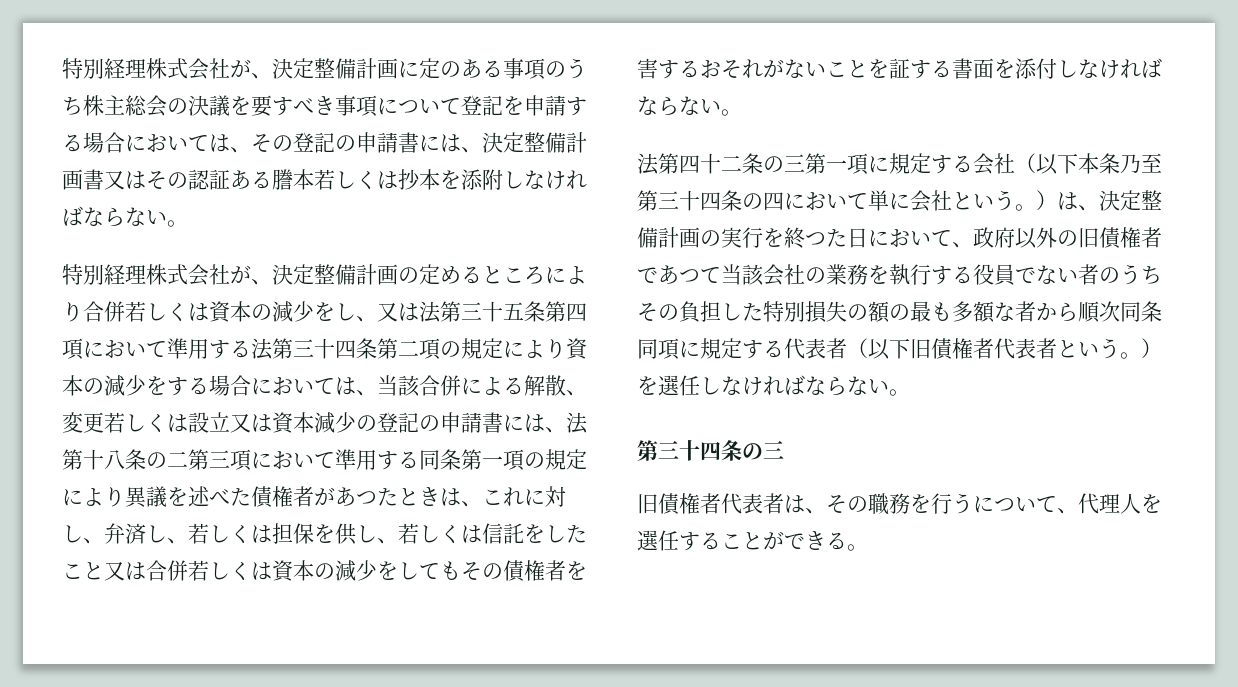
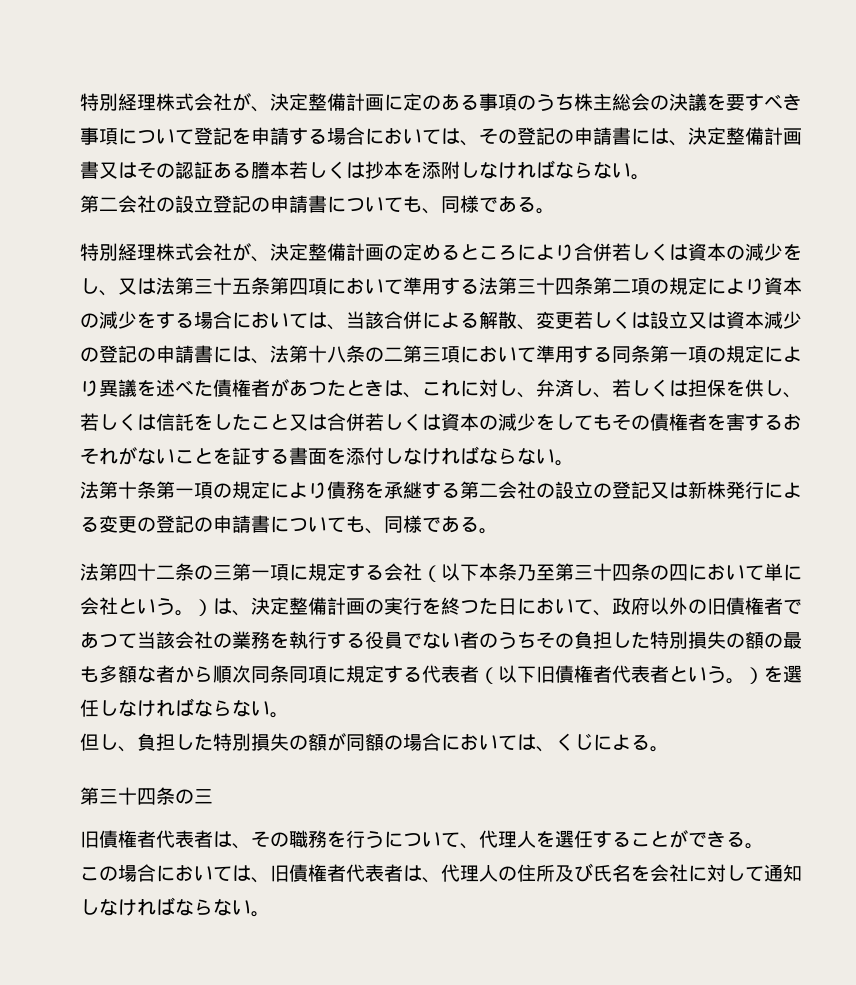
(188, 223) none -> [80,195,555,214] // 第二会社の設立登記の申請書についても、同様である。
(742, 112) none -> [80,481,802,499] [80,515,498,534] // 法第十条第一項の規定により債務を承継する第二会社の設立の登記又は新株発行による変更の登記の申請書についても、同様である。
(910, 392) none -> [80,733,669,752] // 但し、負担した特別損失の額が同額の場合においては、くじによる。
(868, 547) none -> [80,863,802,883] [80,897,270,917] // この場合においては、旧債権者代表者は、代理人の住所及び氏名を会社に対して通知しなければならない。

